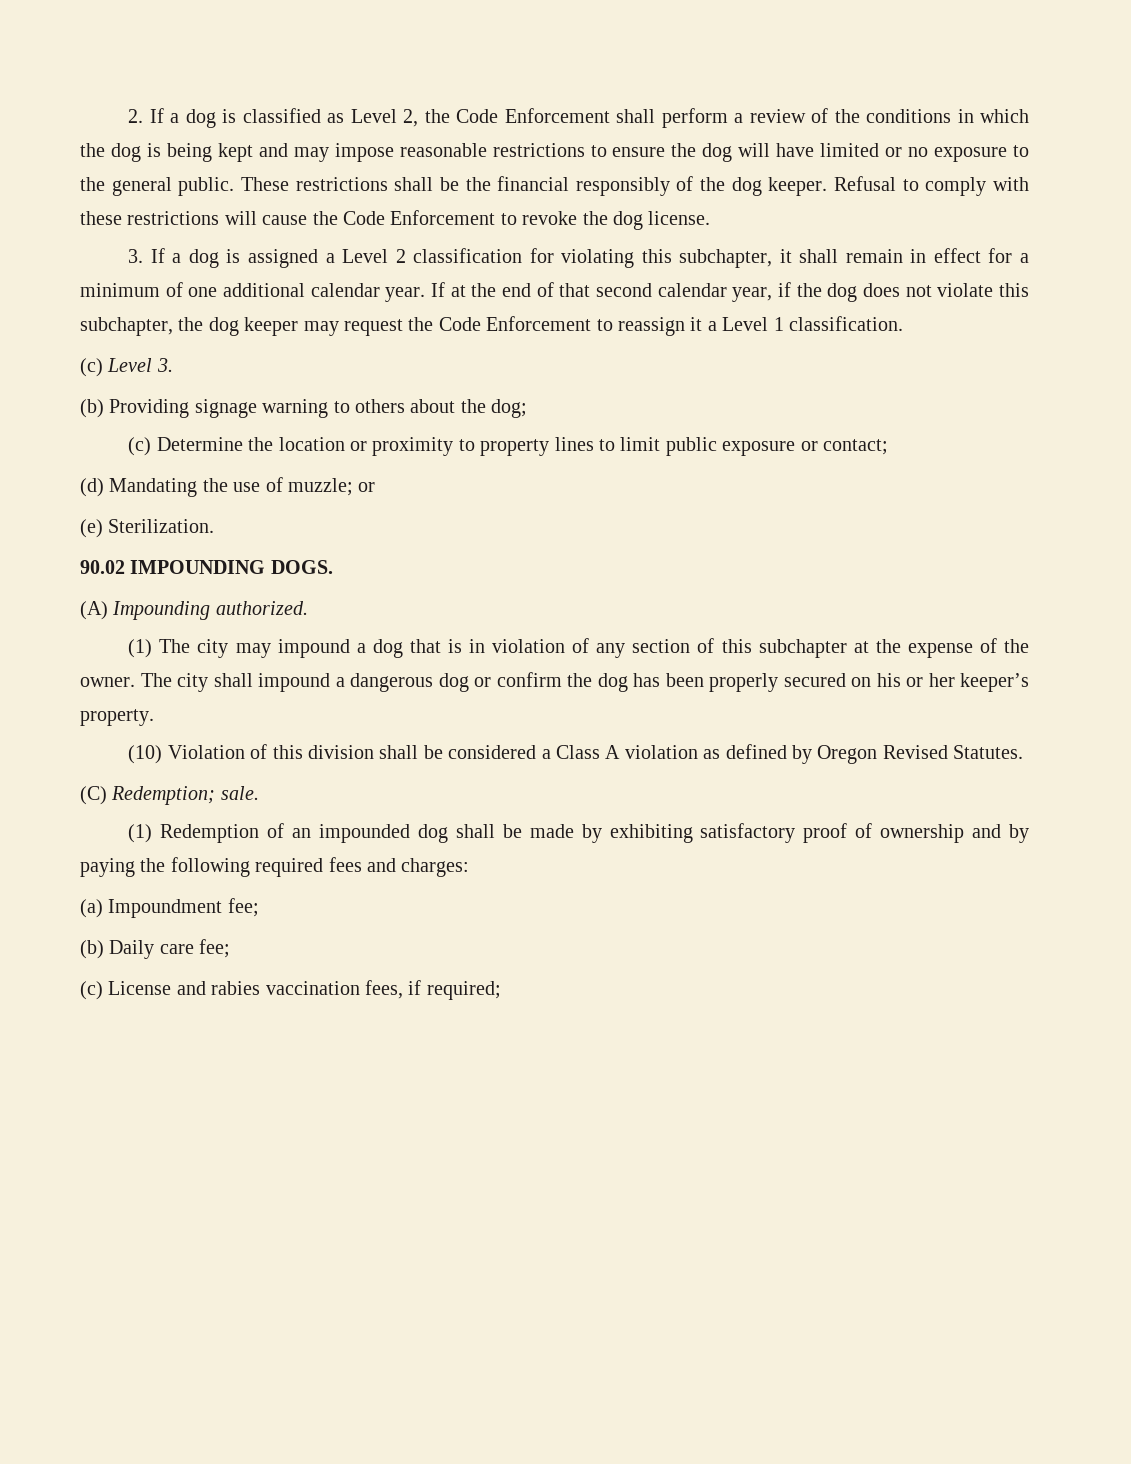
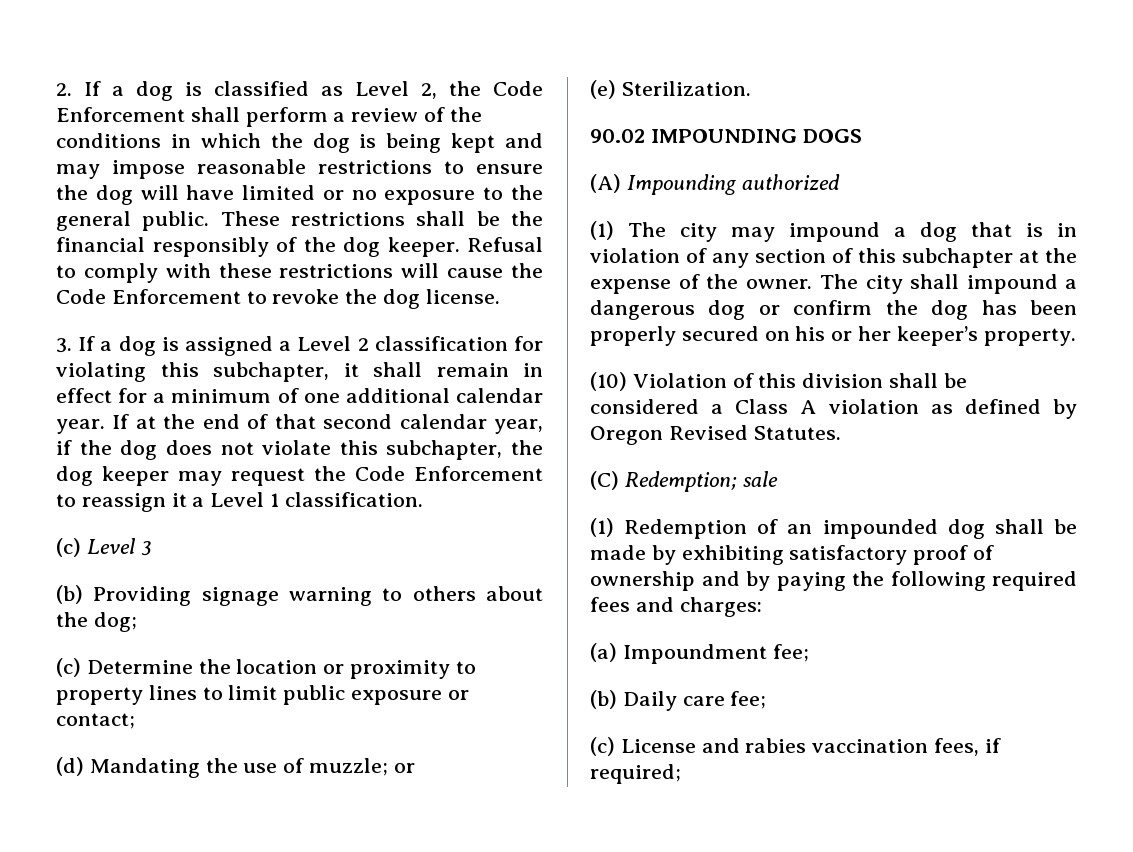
[156,358,173,372] 3. -> [140,541,152,556] 3
[270,560,333,574] DOGS. -> [802,129,862,143] DOGS
[215,601,308,615] authorized. -> [741,174,840,190] authorized
[220,786,259,800] sale. -> [742,471,778,487] sale

